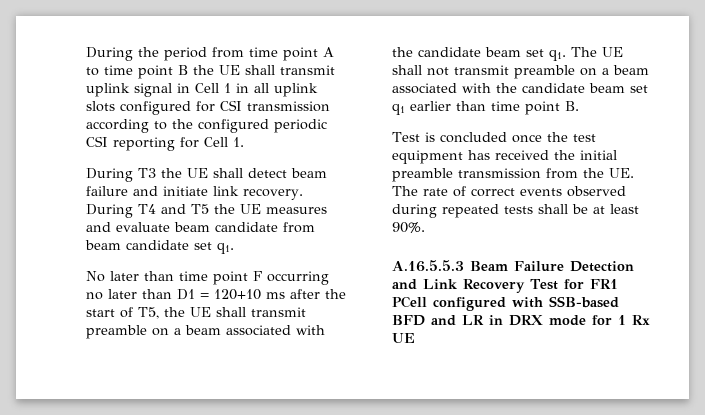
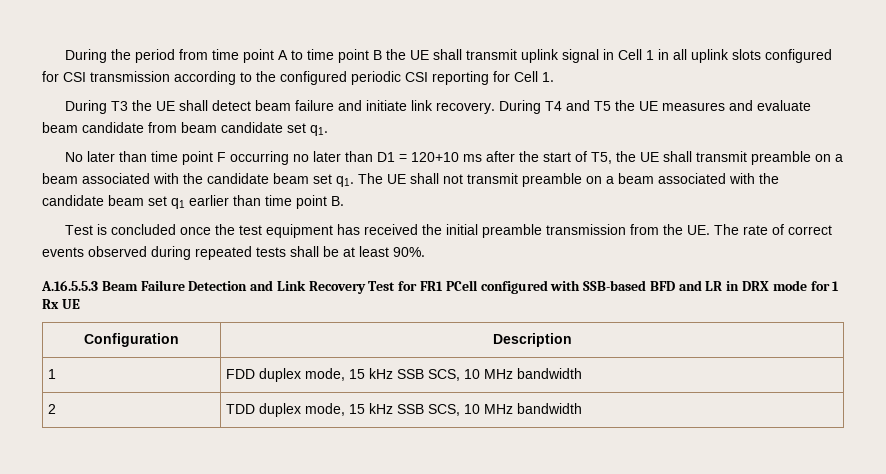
(415, 338) none -> [84,333,179,347] [492,333,572,347] [48,369,57,379] [226,368,583,382] [48,404,57,414] [226,403,583,417] // Configuration | Description // 1 | FDD duplex mode, 15 kHz SSB SCS, 10 MHz bandwidth // 2 | TDD duplex mode, 15 kHz SSB SCS, 10 MHz bandwidth

